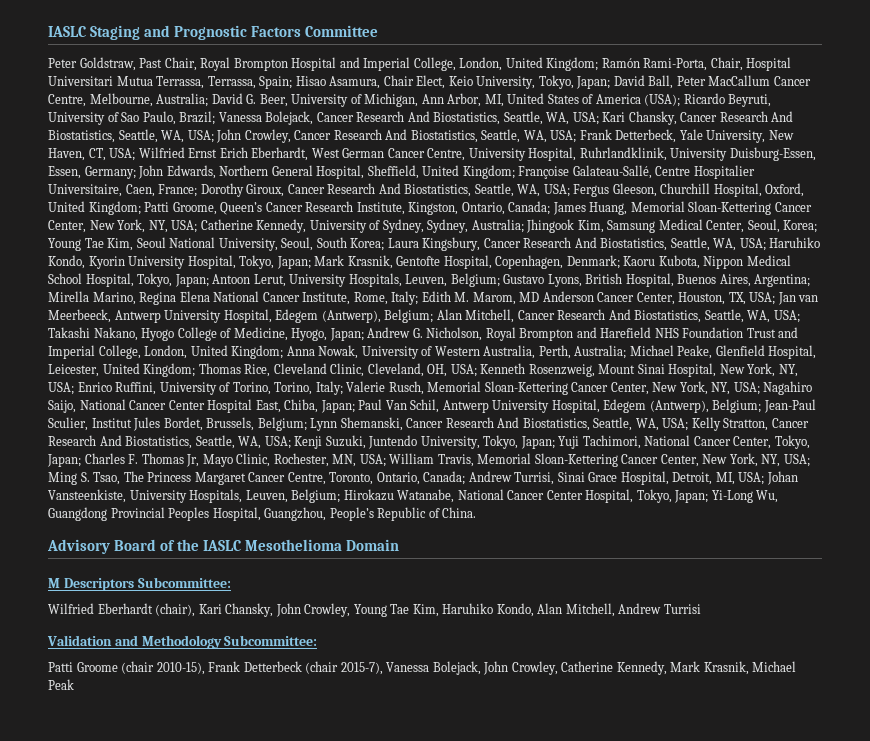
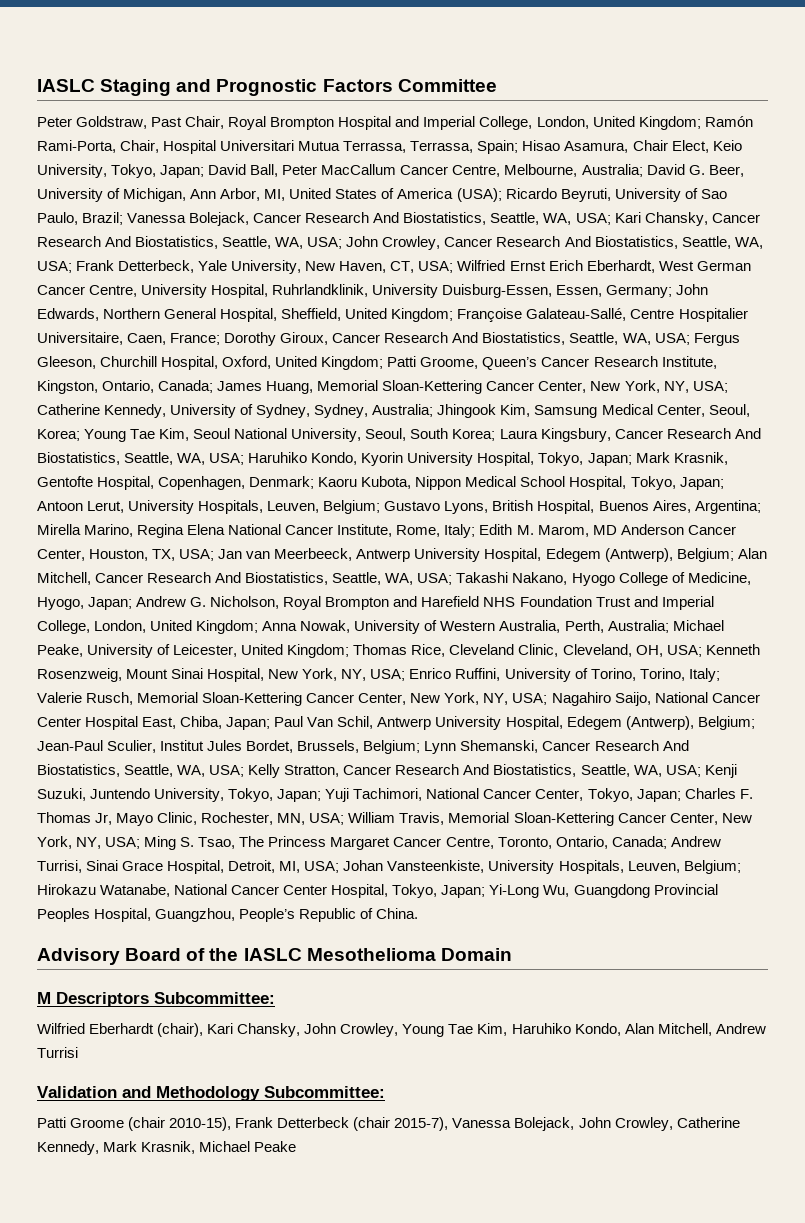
[715,345,817,359] Glenfield Hospital, -> [87,644,171,658] University of
[48,679,74,690] Peak -> [254,1141,297,1152] Peake

